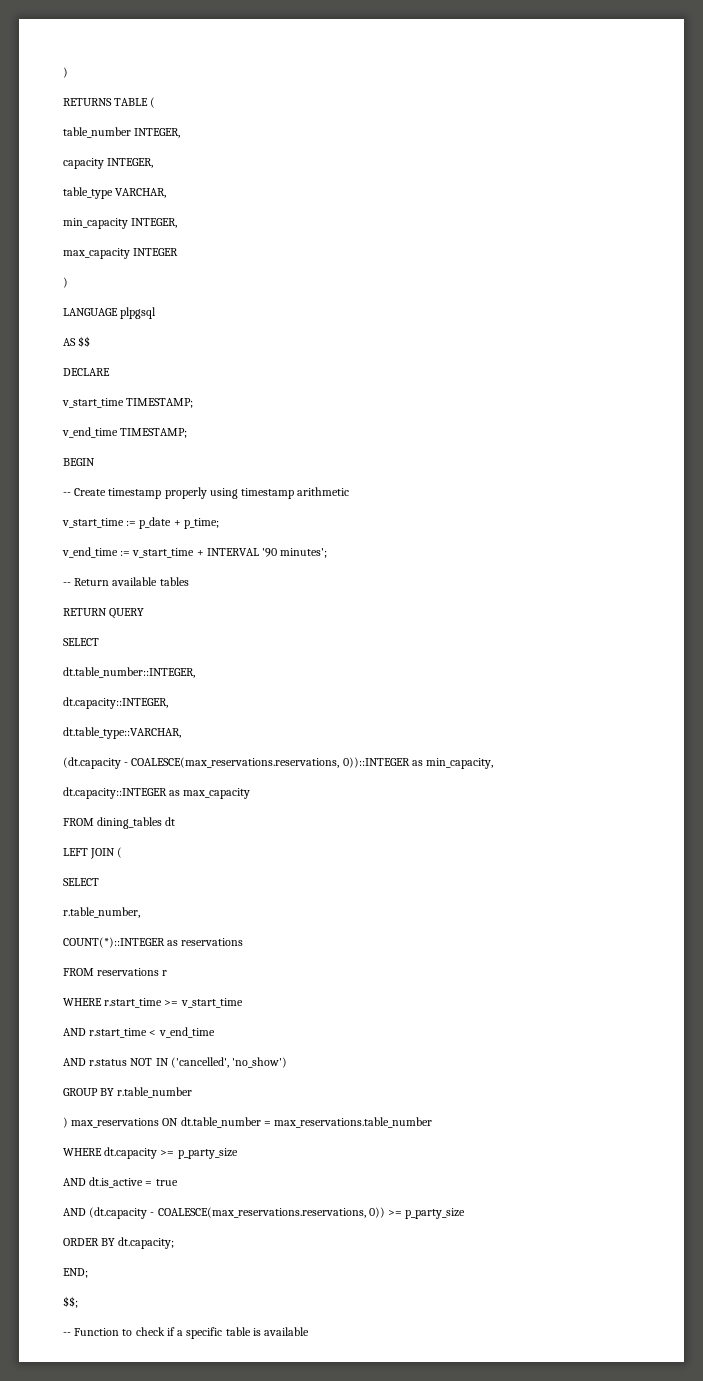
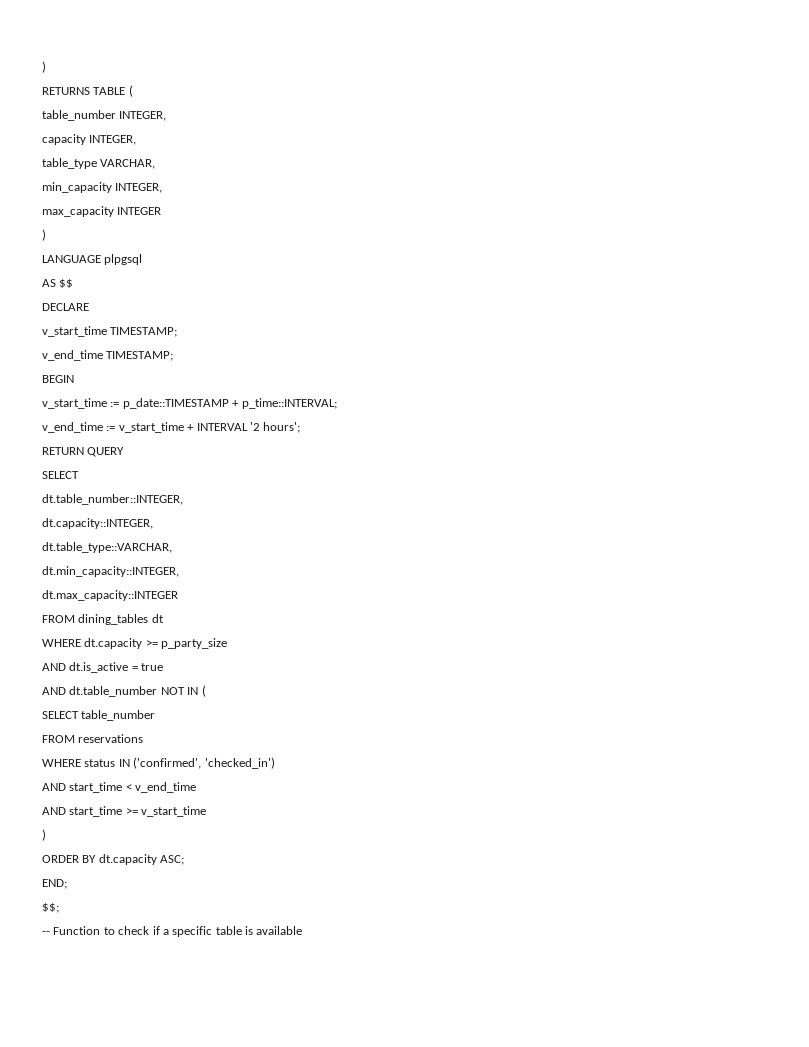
[63,487,350,499] // -- Create timestamp properly using timestamp arithmetic -> (74, 379) none
[139,517,219,529] p_date + p_time; -> [122,398,337,409] p_date::TIMESTAMP + p_time::INTERVAL;
[262,548,328,558] [63,577,189,586] '90 minutes'; // -- Return available tables -> [249,422,301,433] '2 hours';
[63,757,494,769] [63,787,251,799] [63,817,176,829] [63,847,123,859] [63,878,99,886] [63,907,140,918] [63,937,244,948] [63,968,168,976] [63,998,243,1008] [63,1027,215,1038] [63,1057,288,1068] [63,1087,193,1098] [63,1117,433,1128] (dt.capacity - COALESCE(max_reservations.reservations, 0))::INTEGER as min_capacity, // dt.capacity::INTEGER as max_capacity // FROM dining_tables dt // LEFT JOIN ( // SELECT // r.table_number, // COUNT(*)::INTEGER as reservations // FROM reservations r // WHERE r.start_time >= v_start_time // AND r.start_time < v_end_time // AND r.status NOT IN ('cancelled', 'no_show') // GROUP BY r.table_number // ) max_reservations ON dt.table_number = max_reservations.table_number -> [42,566,179,577] [42,590,178,601] [42,614,164,625] dt.min_capacity::INTEGER, // dt.max_capacity::INTEGER // FROM dining_tables dt
[89,1207,466,1219] (dt.capacity - COALESCE(max_reservations.reservations, 0)) >= p_party_size -> [69,685,206,697] [42,710,156,721] [42,734,144,743] [42,757,275,769] [42,782,197,793] [42,806,207,817] [42,829,46,841] dt.table_number NOT IN ( // SELECT table_number // FROM reservations // WHERE status IN ('confirmed', 'checked_in') // AND start_time < v_end_time // AND start_time >= v_start_time // )
[118,1237,175,1249] dt.capacity; -> [98,854,185,865] dt.capacity ASC;

